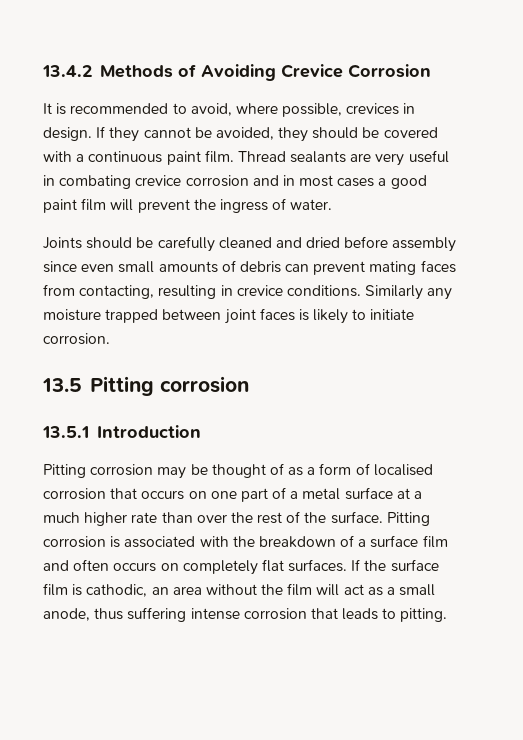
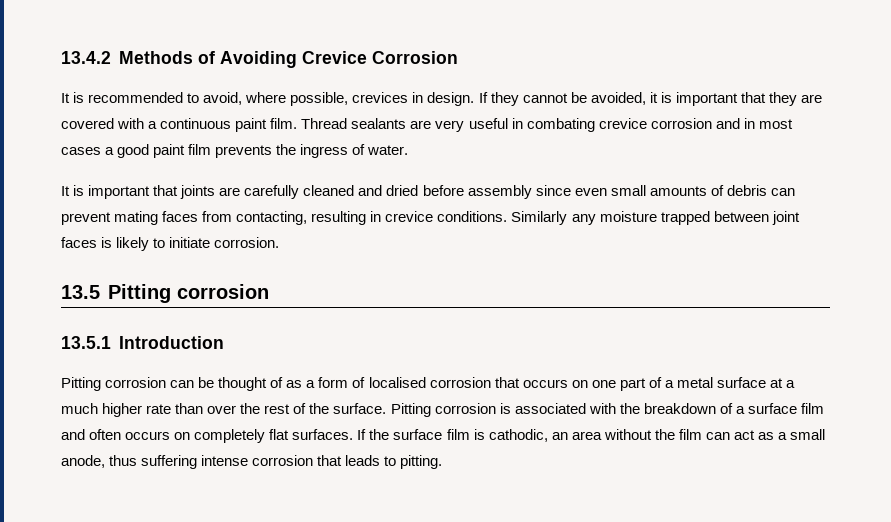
[278,127,380,142] they should be -> [649,92,822,106] it is important that they are
[110,199,190,213] will prevent -> [215,145,273,158] prevents
[43,237,154,249] Joints should be -> [61,185,241,199] It is important that joints are
[157,467,187,479] may -> [170,380,195,388] can
[316,584,340,596] will -> [705,432,730,440] can

